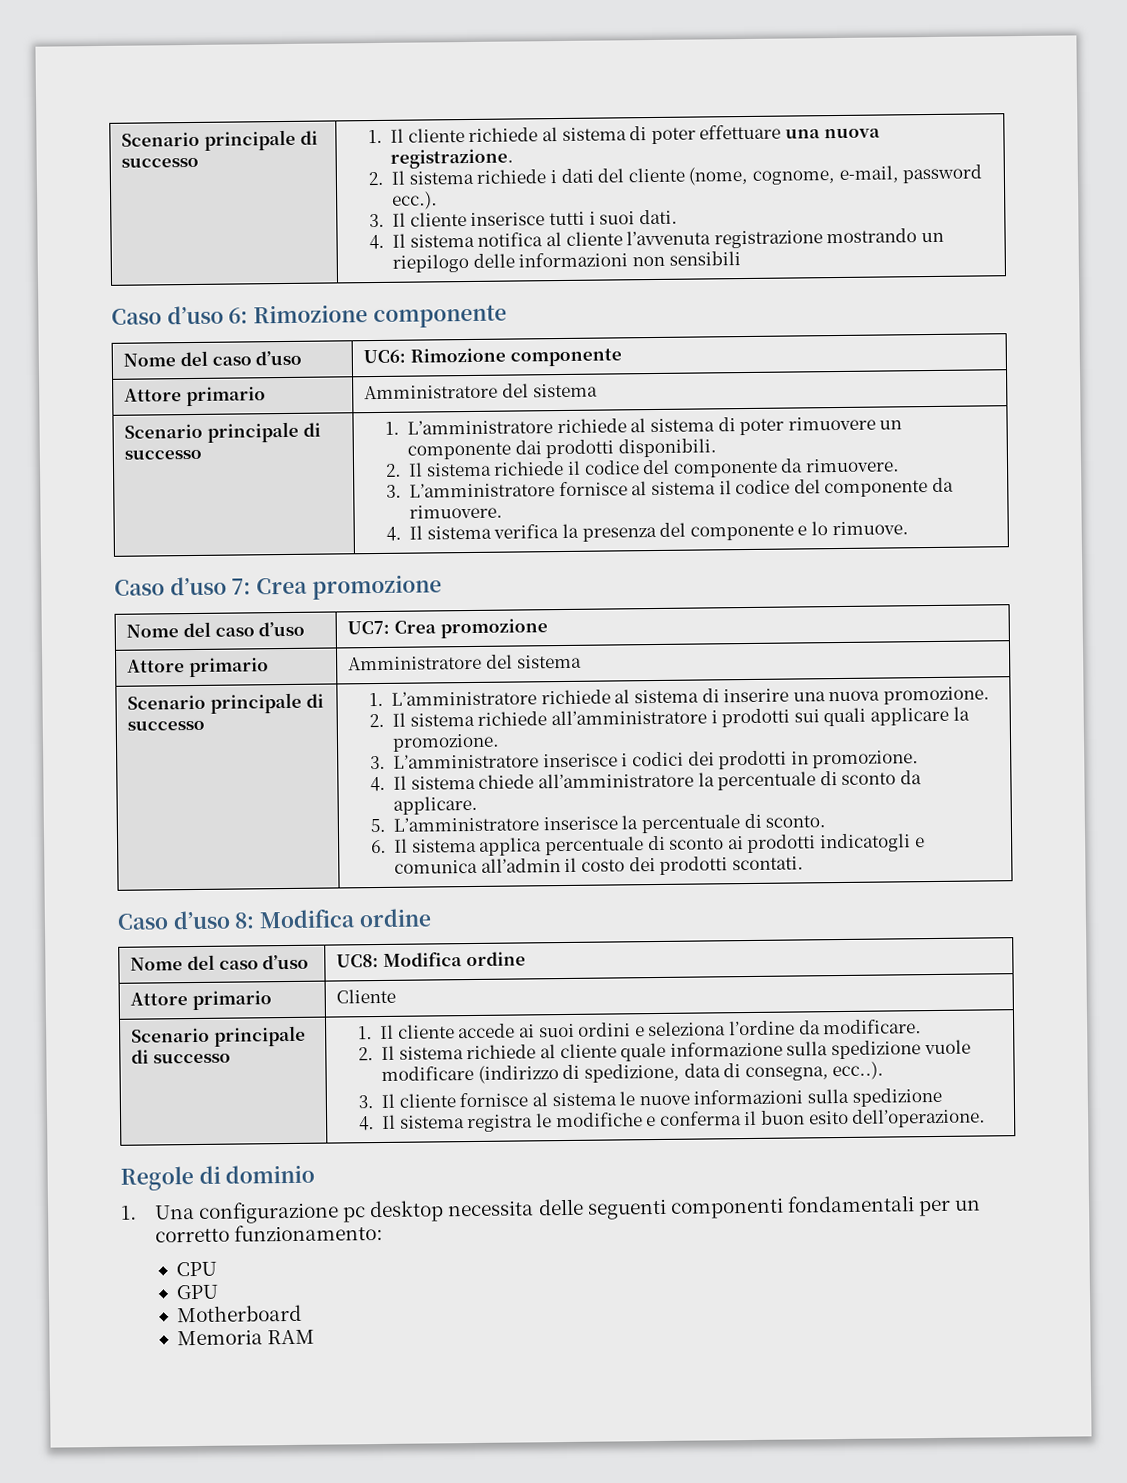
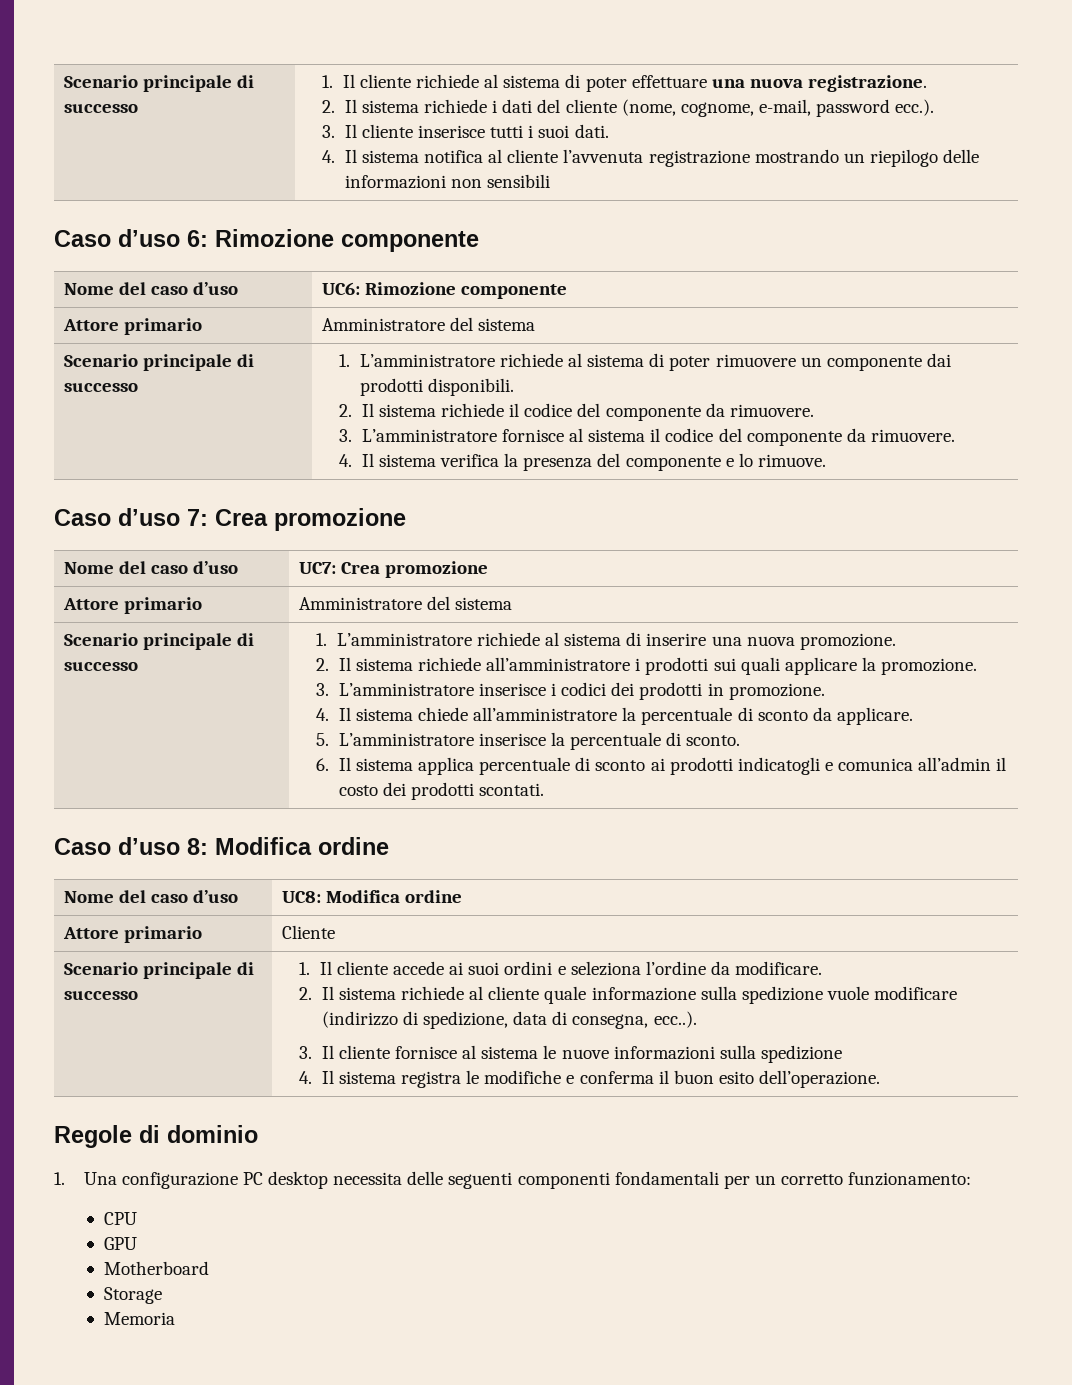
[343,1206,367,1223] pc -> [242,1172,263,1185] PC
(302, 1313) none -> [104,1287,163,1304] // Storage
[266,1329,315,1345] RAM -> (176, 1318) none

